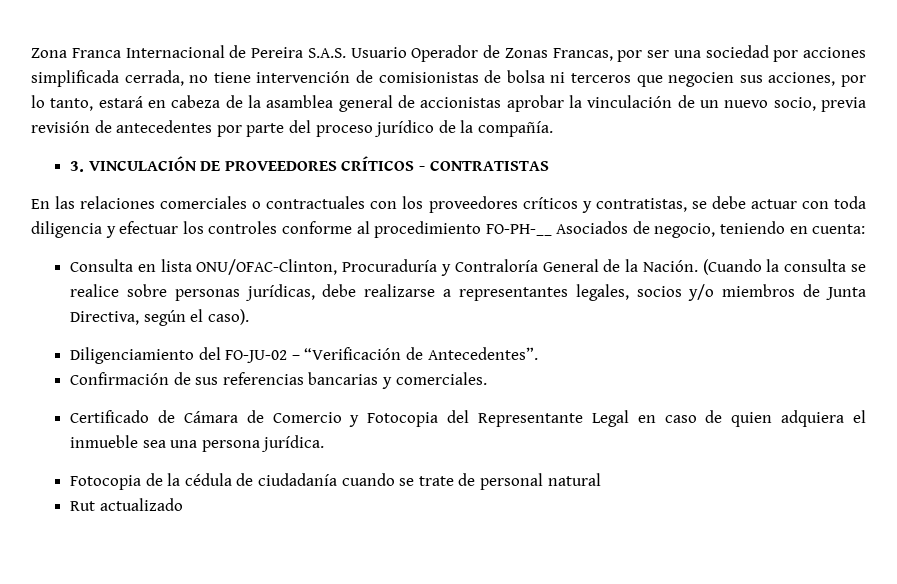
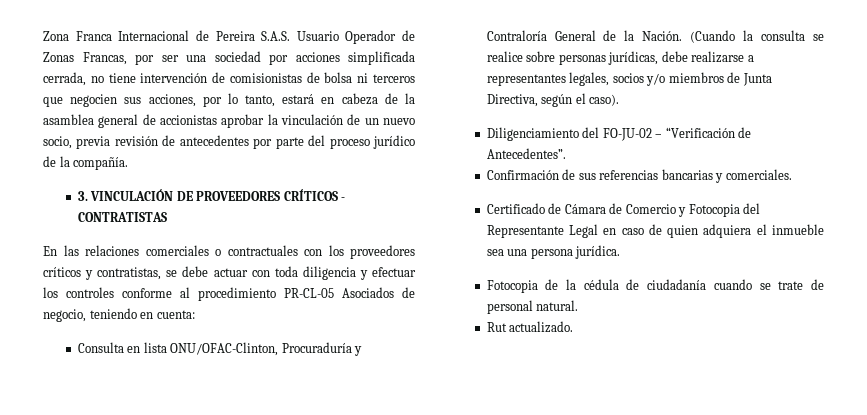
[485,224,552,236] FO-PH-__ -> [284,288,334,298] PR-CL-05
[547,473,601,486] natural -> [536,300,579,311] natural.
[99,498,183,511] actualizado -> [509,321,574,333] actualizado.

